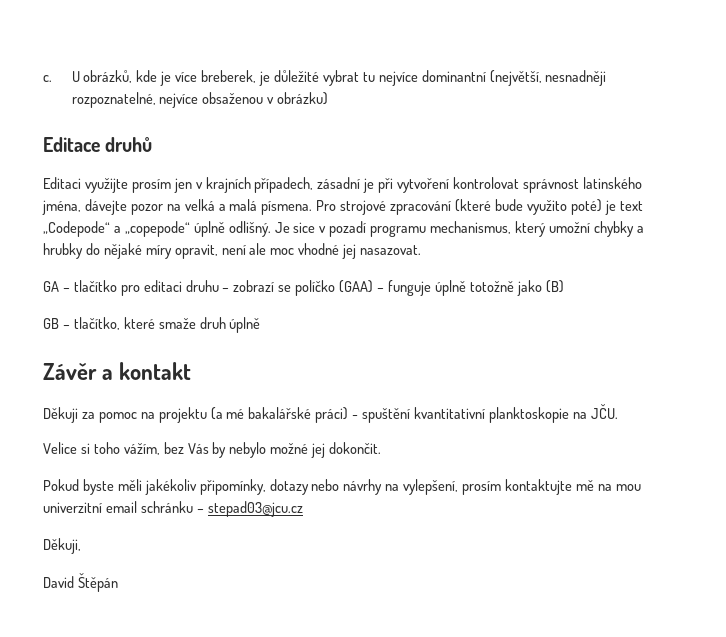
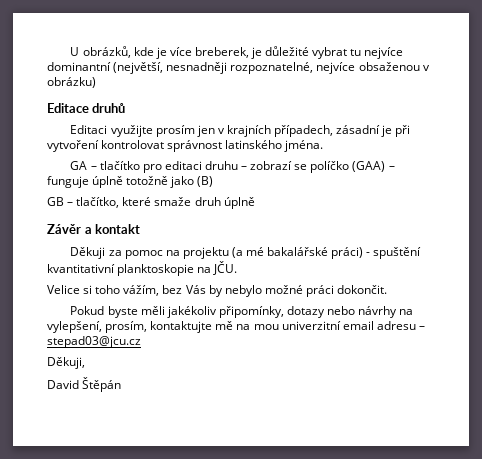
[43,75,52,82] c. -> (70, 51) none
[42,199,643,215] [43,221,644,237] [43,243,422,259] jména, dávejte pozor na velká a malá písmena. Pro strojové zpracování (které bude využito poté) je text „Codepode“ a „copepode“ úplně odlišný. Je sice v pozadí programu mechanismus, který umožní chybky a hrubky do nějaké míry opravit, není ale moc vhodné jej nasazovat. -> [284,140,324,152] jména.
[311,443,326,458] jej -> [305,285,334,297] práci
[462,481,502,495] prosím -> [105,321,148,333] prosím,
[140,501,193,513] schránku -> [376,321,416,330] adresu

